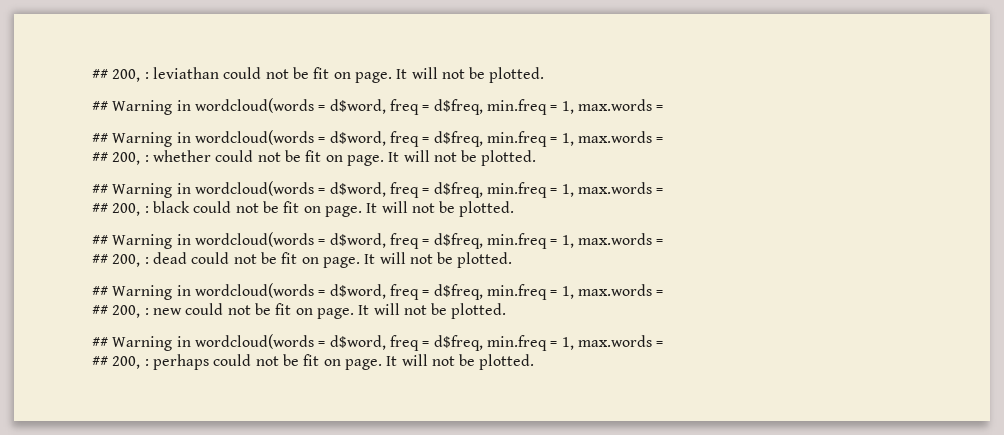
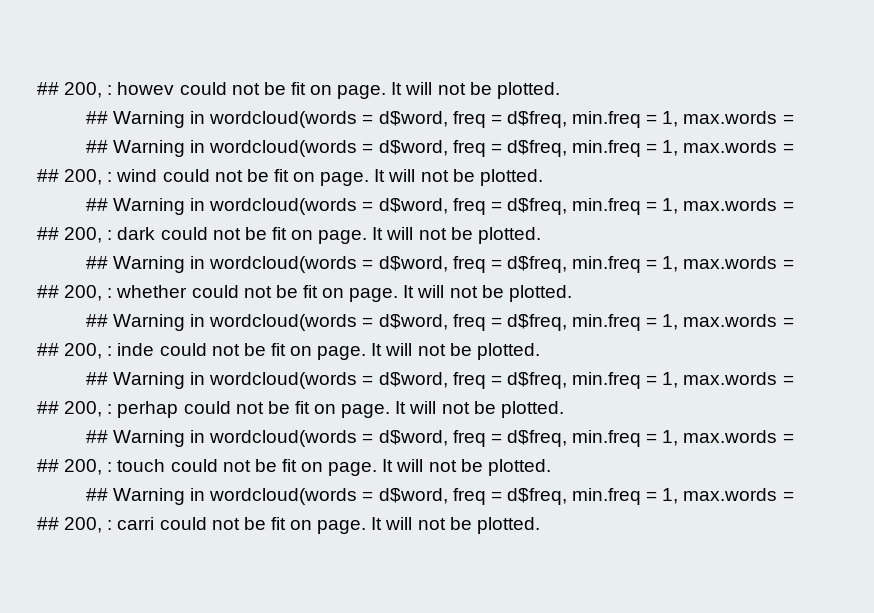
[92,67,219,82] ## 200, : leviathan -> [37,82,175,98] ## 200, : howev
(664, 140) none -> [37,169,543,186] [85,198,794,215] [37,227,541,244] [85,256,794,273] // ## 200, : wind could not be fit on page. It will not be plotted. // ## Warning in wordcloud(words = d$word, freq = d$freq, min.freq = 1, max.words = // ## 200, : dark could not be fit on page. It will not be plotted. // ## Warning in wordcloud(words = d$word, freq = d$freq, min.freq = 1, max.words =
[152,201,190,213] black -> [117,343,155,356] inde
[152,252,187,264] dead -> [117,401,179,418] perhap
[152,308,182,315] new -> [117,459,166,472] touch
[152,354,209,370] perhaps -> [117,517,155,530] carri

